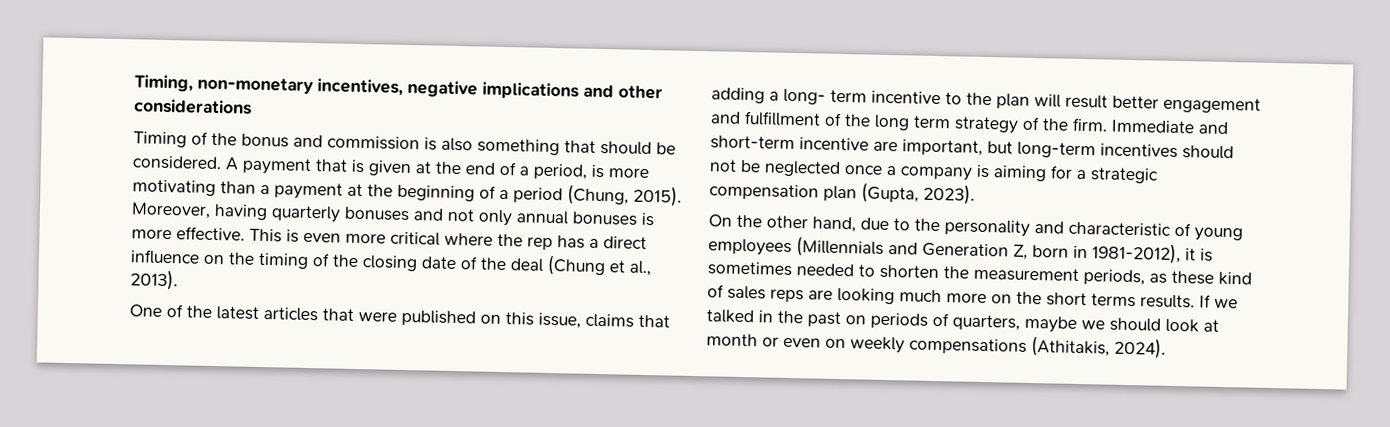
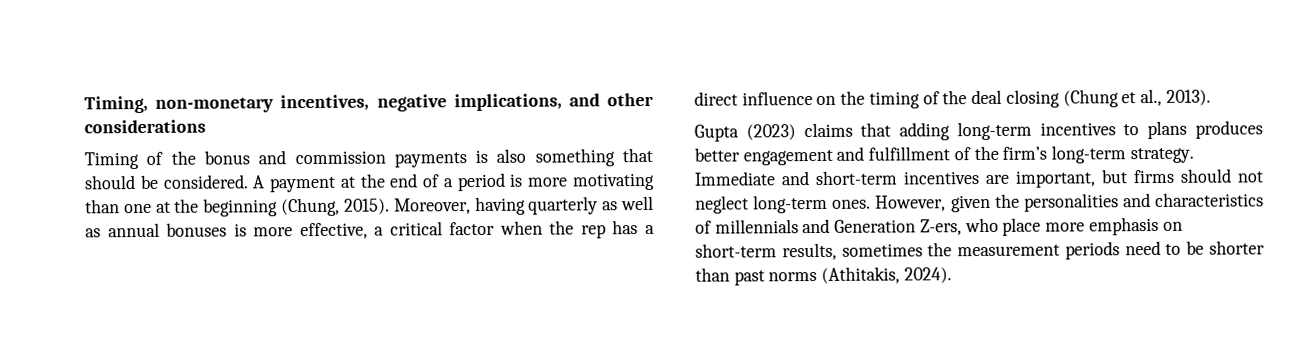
[482,81,579,100] implications -> [453,93,562,112] implications,
(420, 143) none -> [393,152,467,168] payments
[315,159,412,177] that is given -> (337, 184) none
[533,163,587,180] period, -> [456,172,506,192] period
[260,182,343,200] a payment -> [123,203,152,214] one
[479,185,563,204] of a period -> (279, 207) none
[344,206,654,227] [131,226,493,246] bonuses and not only annual bonuses is more effective. This is even more critical where -> [602,195,654,211] [85,220,543,240] as well as annual bonuses is more effective, a critical factor when
[362,255,544,272] closing date of the deal -> [971,89,1060,108] deal closing
[129,304,670,329] [711,87,1108,109] One of the latest articles that were published on this issue, claims that adding a long- term incentive to the plan will result -> [694,120,1263,142] Gupta (2023) claims that adding long-term incentives to plans produces
[874,114,1108,134] long term strategy of the firm. -> [1002,145,1194,164] firm’s long-term strategy.
[799,137,869,151] incentive -> [903,171,980,185] incentives
[1017,141,1234,160] [709,159,1159,184] [709,182,975,205] [708,214,1243,242] [708,236,1213,265] [707,261,1252,286] [707,284,1238,309] [706,309,1219,333] [706,333,1027,355] long-term incentives should not be neglected once a company is aiming for a strategic compensation plan (Gupta, 2023). // On the other hand, due to the personality and characteristic of young employees (Millennials and Generation Z, born in 1981-2012), it is sometimes needed to shorten the measurement periods, as these kind of sales reps are looking much more on the short terms results. If we talked in the past on periods of quarters, maybe we should look at month or even on weekly compensations -> [1133,168,1264,184] [695,192,1264,214] [695,216,1183,236] [695,240,1265,261] [695,267,818,286] firms should not neglect long-term ones. However, given the personalities and characteristics of millennials and Generation Z-ers, who place more emphasis on short-term results, sometimes the measurement periods need to be shorter than past norms

